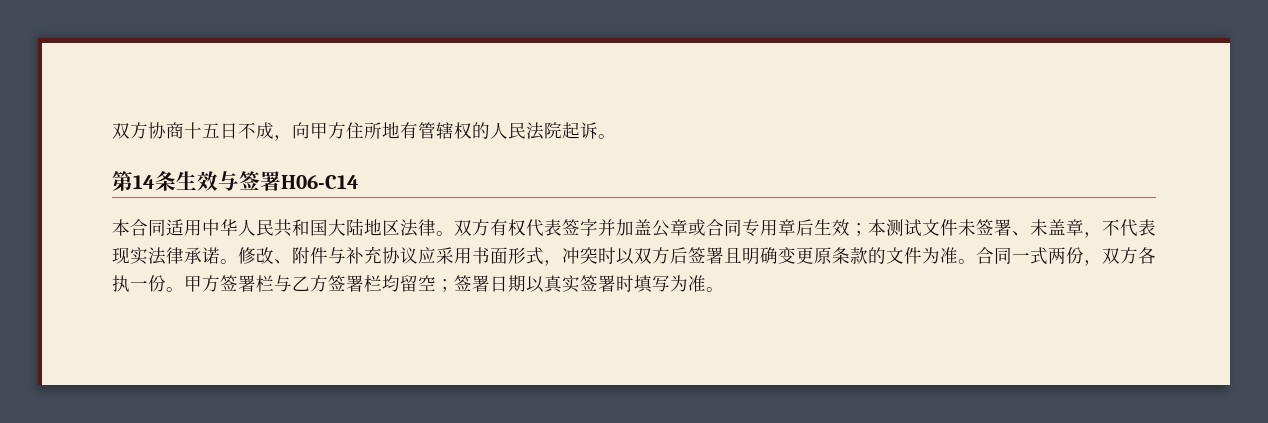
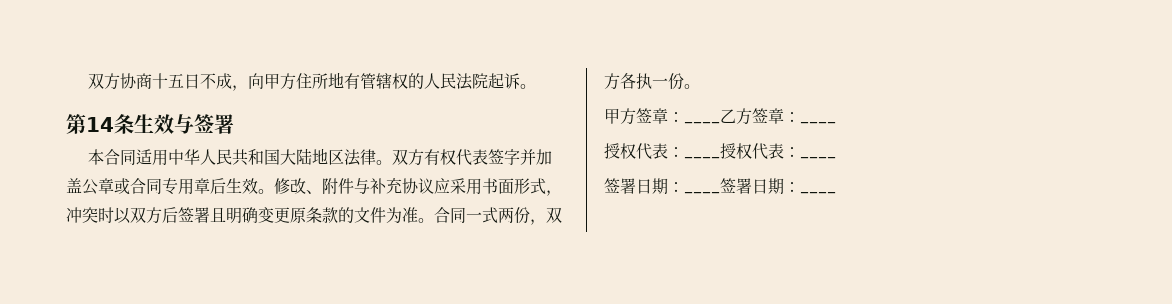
[281,175,359,189] H06-C14 -> (234, 124) none
[850,219,1156,238] [112,247,220,265] ；本测试文件未签署、未盖章，不代表现实法律承诺 -> (258, 186) none
[184,275,724,293] 甲方签署栏与乙方签署栏均留空；签署日期以真实签署时填写为准。 -> [604,108,684,125] [684,108,800,125] [800,122,836,124] [604,143,684,160] [684,143,800,160] [800,157,836,159] [604,178,684,194] [684,178,800,194] [800,192,836,194] // 甲方签章：____乙方签章：____ // 授权代表：____授权代表：____ // 签署日期：____签署日期：____

